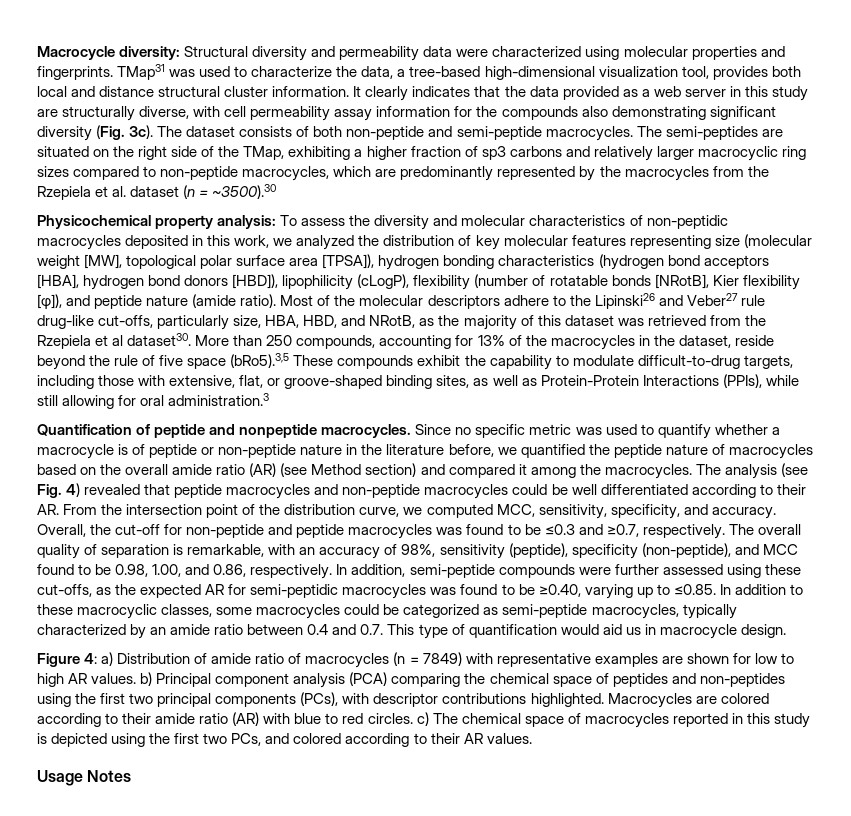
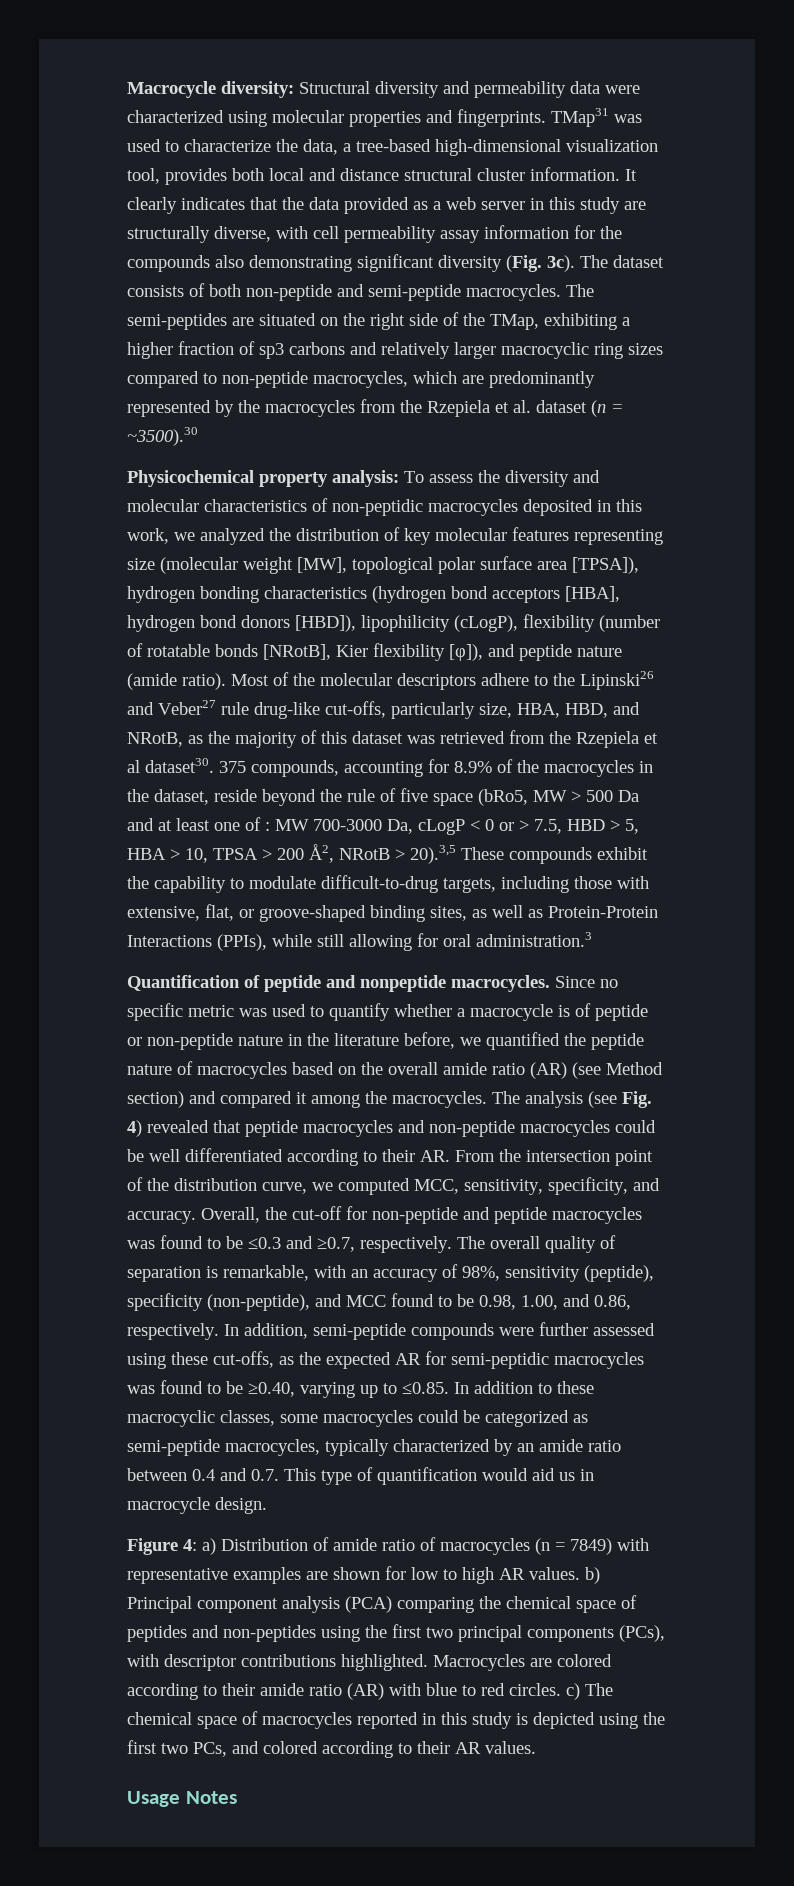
[195,335,293,346] More than 250 -> [219,761,246,773] 375
[477,335,505,346] 13% -> [454,761,492,773] 8.9%
[230,353,290,368] (bRo5).3,5 -> [478,789,639,806] [127,817,639,835] [127,844,456,864] (bRo5, MW > 500 Da and at least one of : MW 700-3000 Da, cLogP < 0 or > 7.5, HBD > 5, HBA > 10, TPSA > 200 Å2, NRotB > 20).3,5

